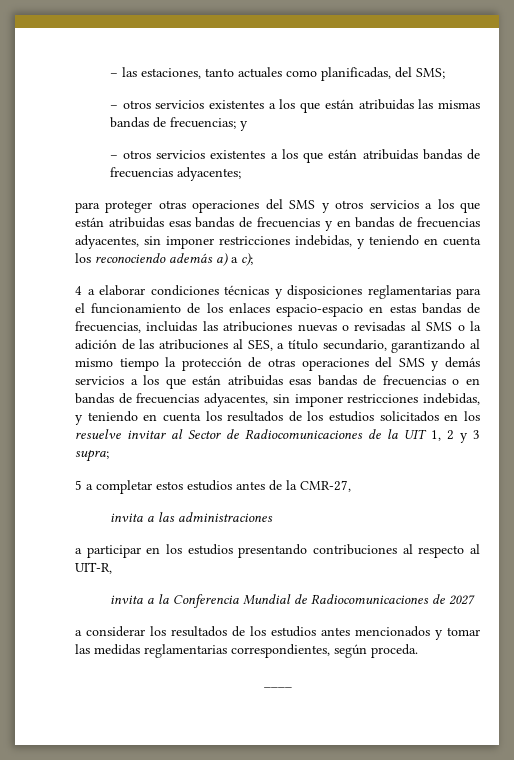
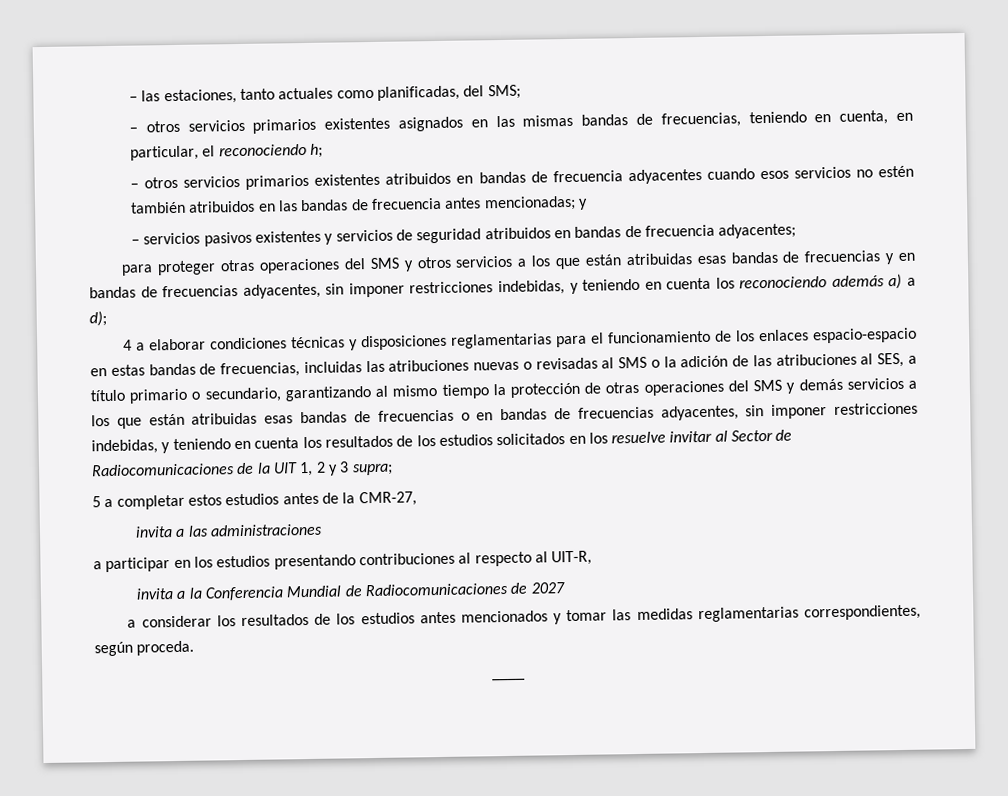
[208,99,480,113] [109,117,248,131] [109,149,480,163] [109,167,173,178] existentes a los que están atribuidas las mismas bandas de frecuencias; y // – otros servicios existentes a los que están atribuidas bandas de frecuencias -> [252,110,913,134] [130,143,324,161] [130,165,914,190] [130,195,588,214] [131,224,715,247] primarios existentes asignados en las mismas bandas de frecuencias, teniendo en cuenta, en particular, el reconociendo h; // – otros servicios primarios existentes atribuidos en bandas de frecuencia adyacentes cuando esos servicios no estén también atribuidos en las bandas de frecuencia antes mencionadas; y // – servicios pasivos existentes y servicios de seguridad atribuidos en bandas de frecuencia
[241,253,253,266] c); -> [89,311,107,327] d);
(318, 344) none -> [129,388,201,404] primario o

